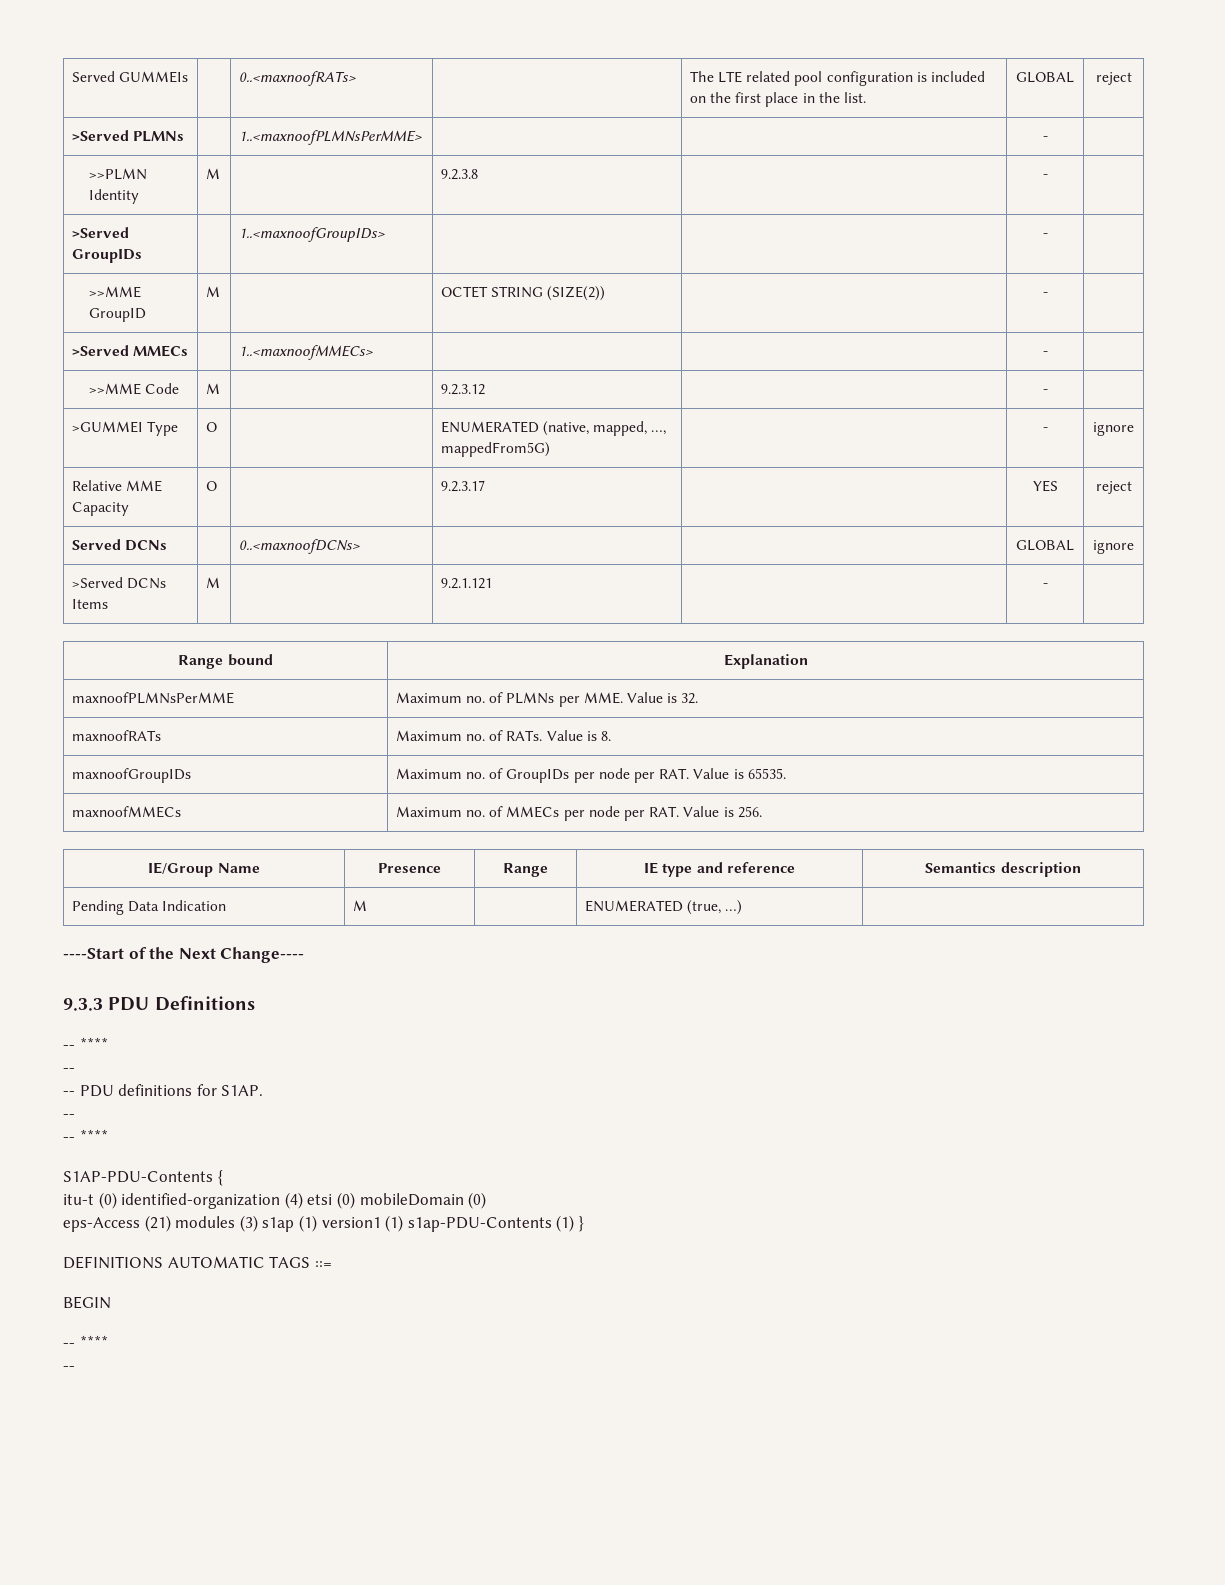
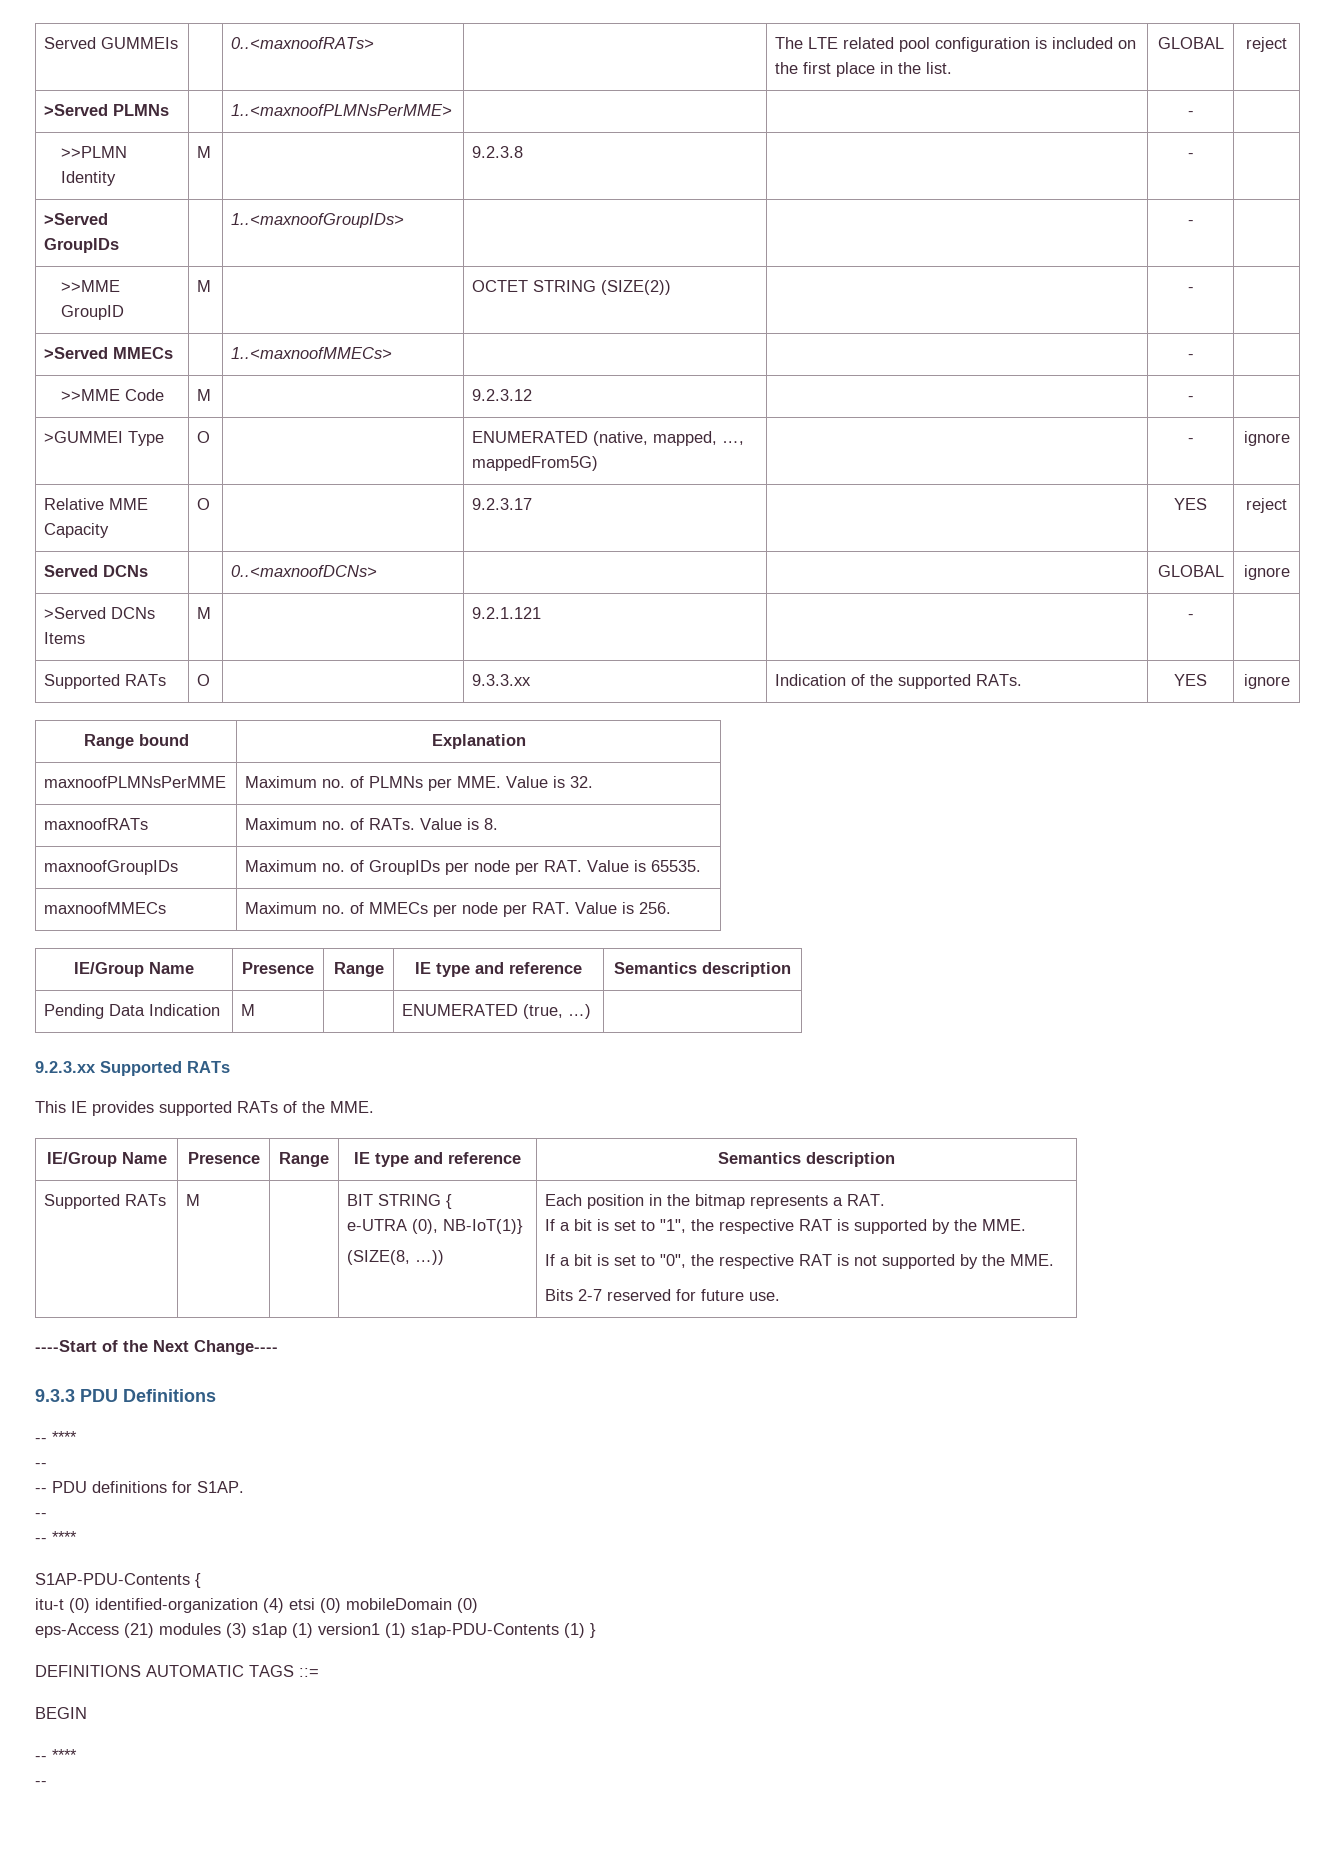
(1048, 585) none -> [44,674,167,689] [197,674,211,686] [472,674,532,686] [775,674,1023,689] [1174,674,1207,686] [1243,674,1290,689] // Supported RATs | O | | 9.3.3.xx | Indication of the supported RATs. | YES | ignore
(743, 907) none -> [35,1061,230,1076] [35,1101,374,1116] [46,1152,167,1167] [187,1152,260,1164] [279,1152,329,1167] [354,1152,521,1167] [718,1152,895,1167] [44,1194,167,1209] [186,1194,201,1206] [347,1194,453,1209] [347,1219,524,1234] [347,1250,445,1265] [545,1194,886,1209] [545,1219,1027,1234] [545,1254,1055,1269] [545,1289,781,1301] // 9.2.3.xx Supported RATs // This IE provides supported RATs of the MME. // IE/Group Name | Presence | Range | IE type and reference | Semantics description // Supported RATs | M | | BIT STRING { // e-UTRA (0), NB-IoT(1)} // (SIZE(8, …)) | Each position in the bitmap represents a RAT. // If a bit is set to "1", the respective RAT is supported by the MME. // If a bit is set to "0", the respective RAT is not supported by the MME. // Bits 2-7 reserved for future use.

